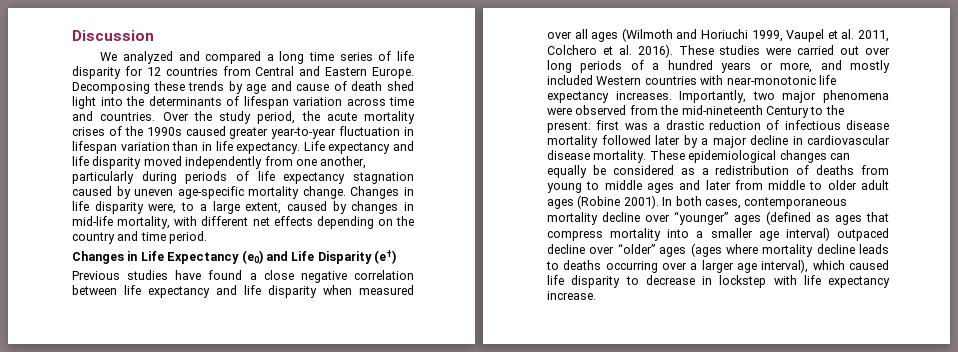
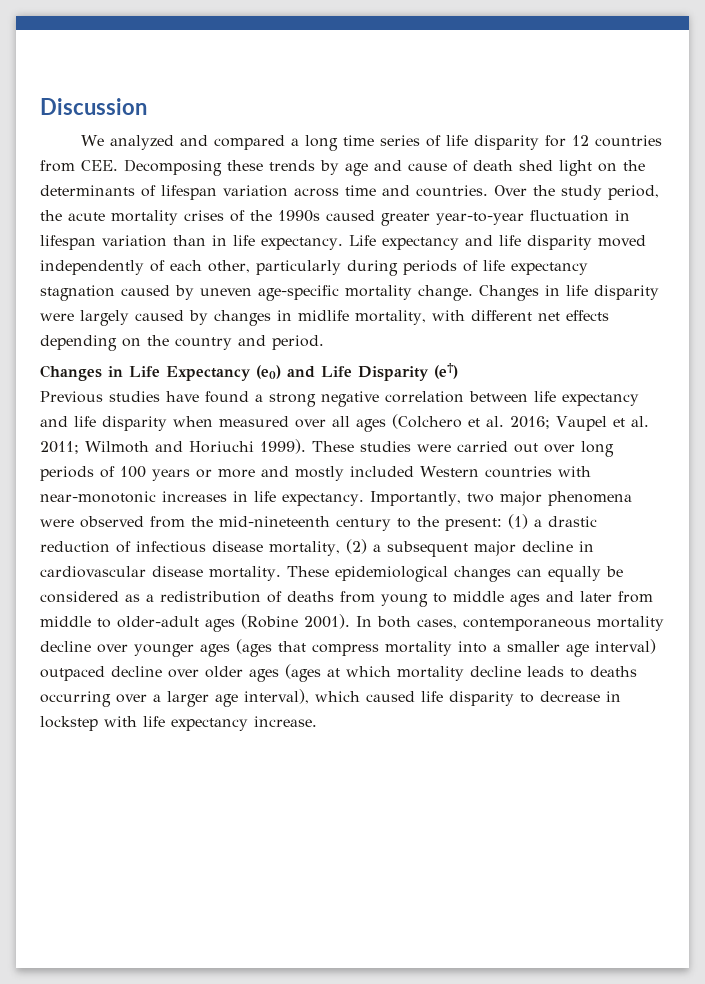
[255,66,414,79] Central and Eastern Europe. -> [81,160,118,171] CEE.
[100,97,123,106] into -> [598,163,617,172] on
[264,156,367,169] from one another, -> [150,260,250,273] of each other,
[148,201,282,214] were, to a large extent, -> [40,310,129,326] were largely
[72,216,113,226] mid-life -> [298,310,349,321] midlife
[140,232,166,241] time -> (266, 340) none
[263,270,294,280] close -> [269,393,316,407] strong
[621,28,889,42] [547,44,673,58] (Wilmoth and Horiuchi 1999, Vaupel et al. 2011, Colchero et al. 2016). -> [392,414,649,431] [40,439,306,454] (Colchero et al. 2016; Vaupel et al. 2011; Wilmoth and Horiuchi 1999).
[652,60,713,70] a hundred -> [120,466,146,478] 100
[780,62,813,73] more, -> [218,469,255,478] more
[818,75,836,85] [547,91,672,103] life expectancy increases. -> [162,491,364,506] increases in life expectancy.
[765,106,809,118] Century -> [336,518,391,531] century
[596,120,648,130] first was -> [508,514,528,529] (1)
[547,135,708,148] mortality followed later by a -> [269,539,468,557] mortality, (2) a subsequent
[827,180,889,190] older adult -> [117,616,199,628] older-adult
[674,211,862,225] “younger” ages (defined as ages -> [134,639,272,657] younger ages (ages
[617,243,758,257] “older” ages (ages where -> [205,664,391,682] older ages (ages at which

